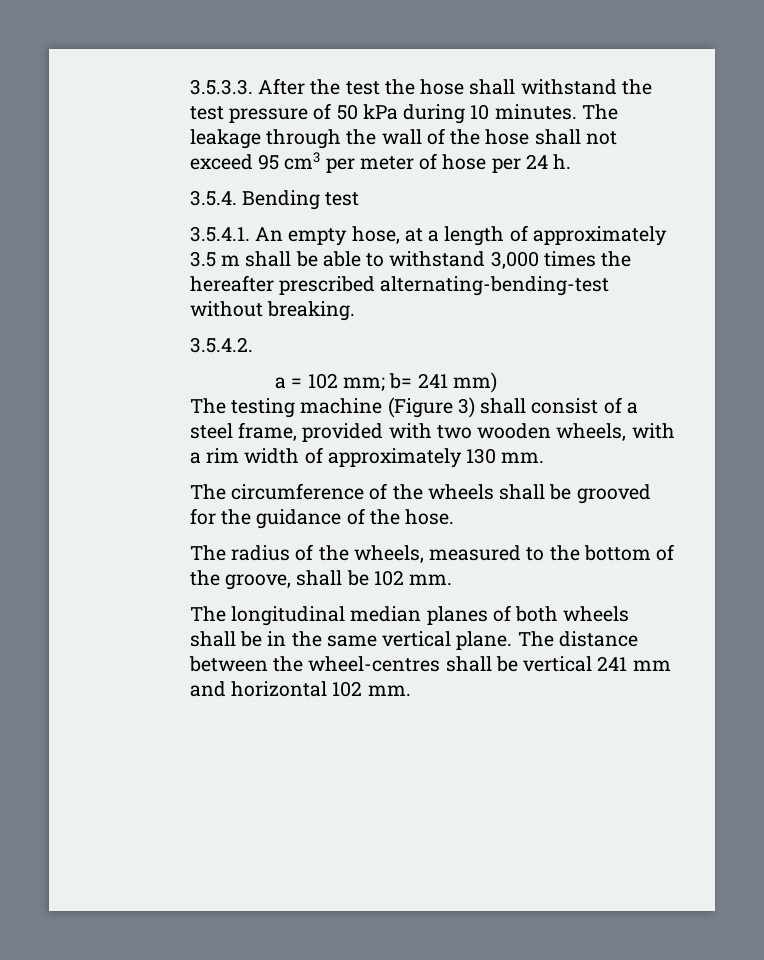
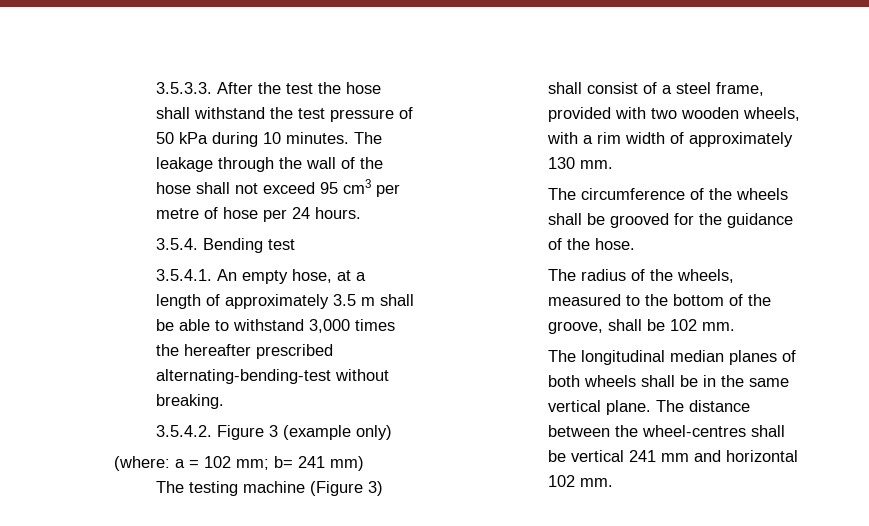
[359,156,414,170] meter -> [156,208,200,219] metre
[553,154,572,169] h. -> [315,207,362,219] hours.
(253, 345) // -> [217,425,393,440] [113,456,170,471] Figure 3 (example only) // (where:

